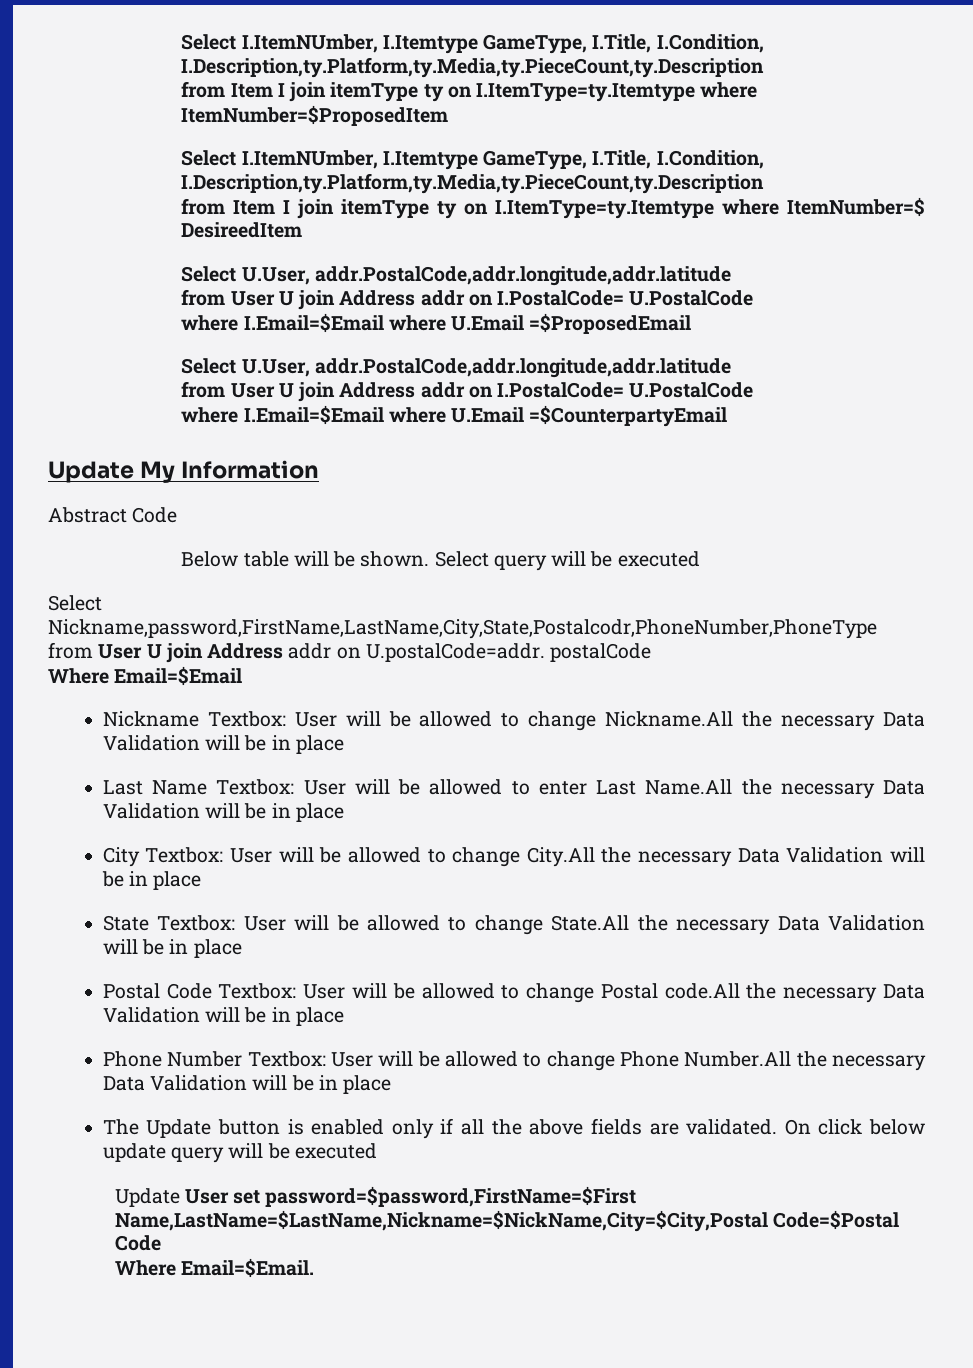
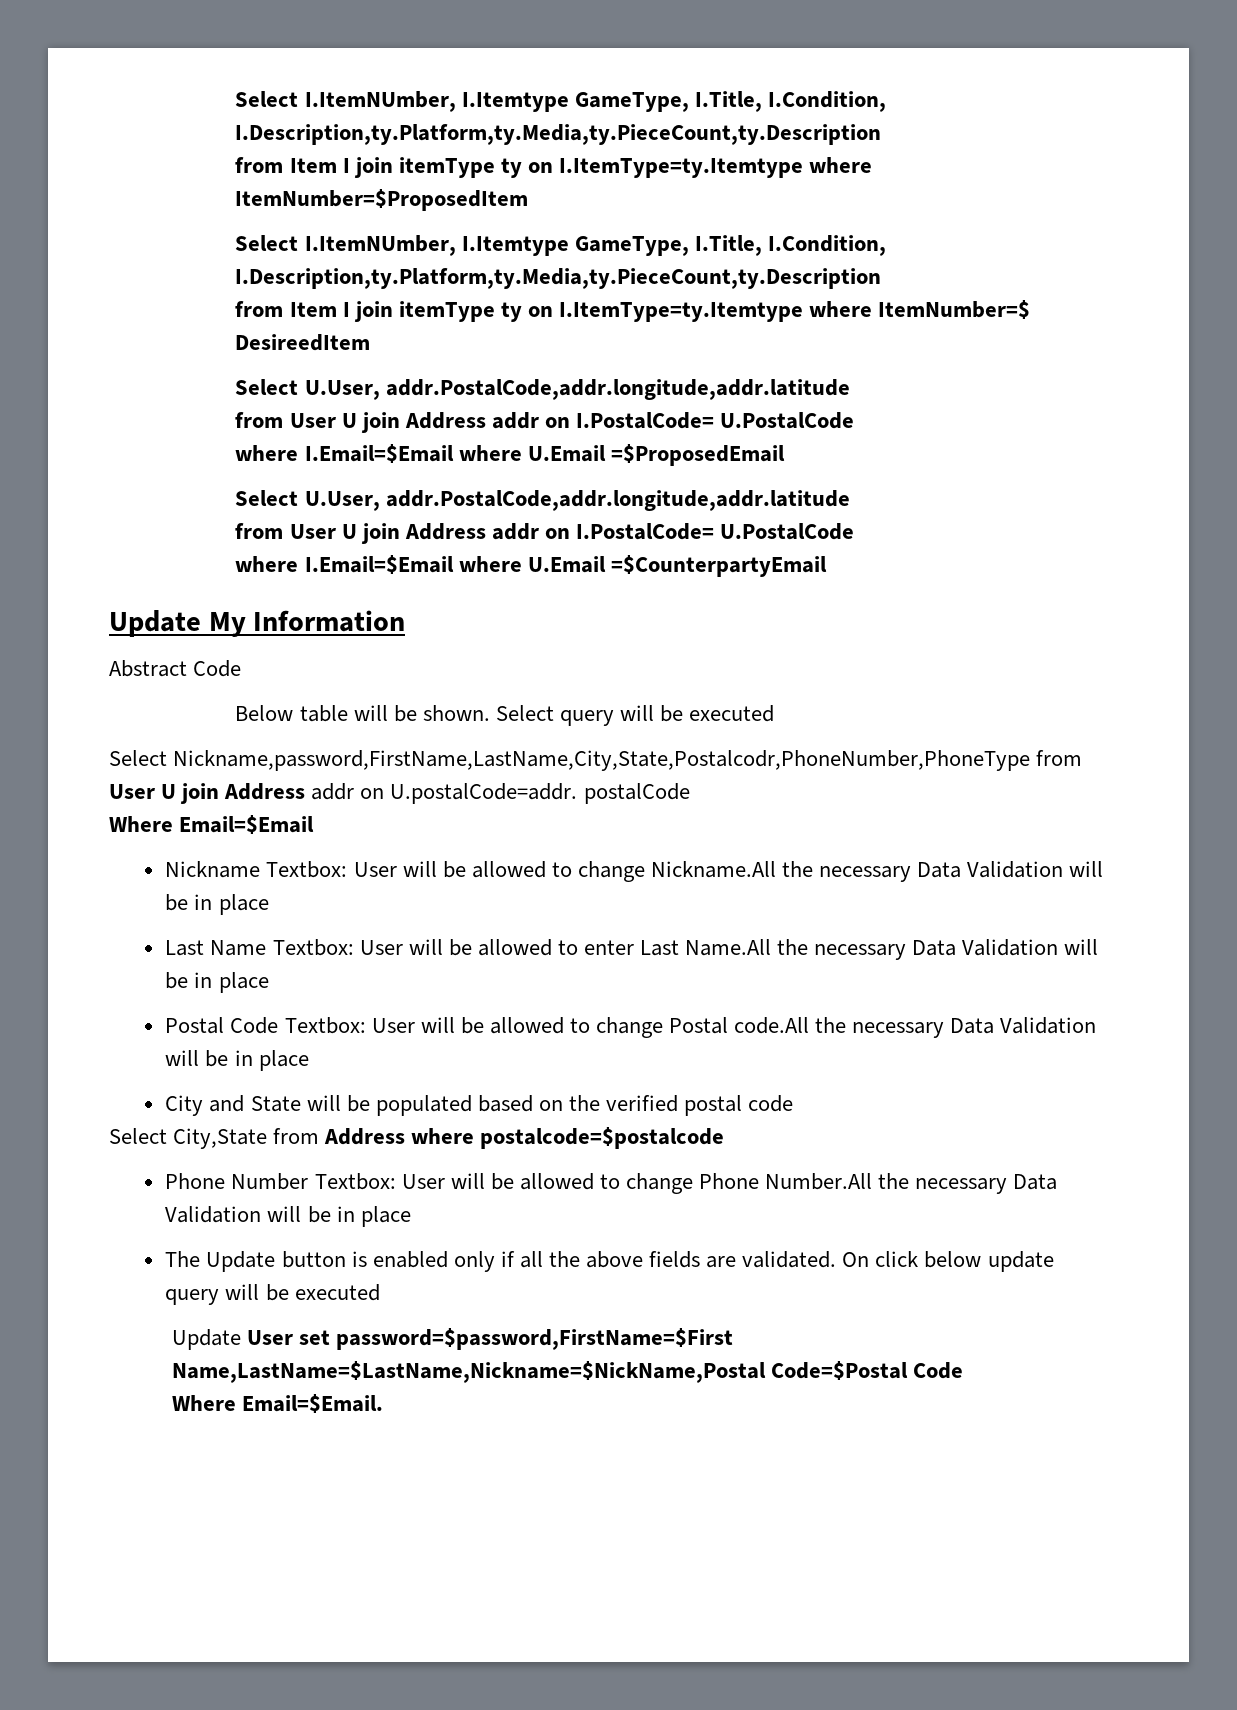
[102,847,926,867] [101,871,202,890] [102,915,925,935] [102,939,242,958] // City Textbox: User will be allowed to change City.All the necessary Data Validation will be in place // State Textbox: User will be allowed to change State.All the necessary Data Validation will be in place -> (269, 982) none
(344, 1016) none -> [165,1095,794,1116] [109,1127,725,1149] // City and State will be populated based on the verified postal code // Select City,State from Address where postalcode=$postalcode
[114,1210,768,1232] Name,LastName=$LastName,Nickname=$NickName,City=$City,Postal -> [172,1361,767,1383] Name,LastName=$LastName,Nickname=$NickName,Postal

